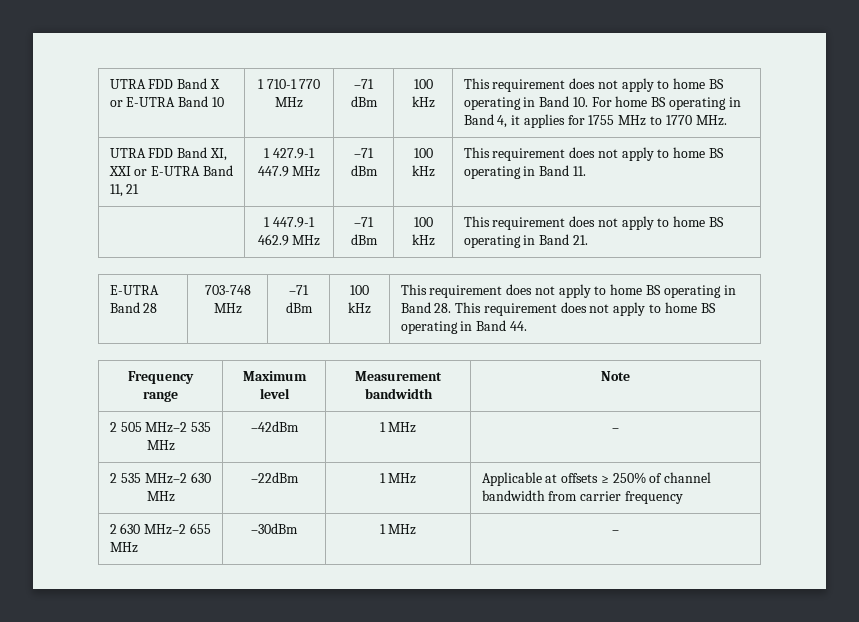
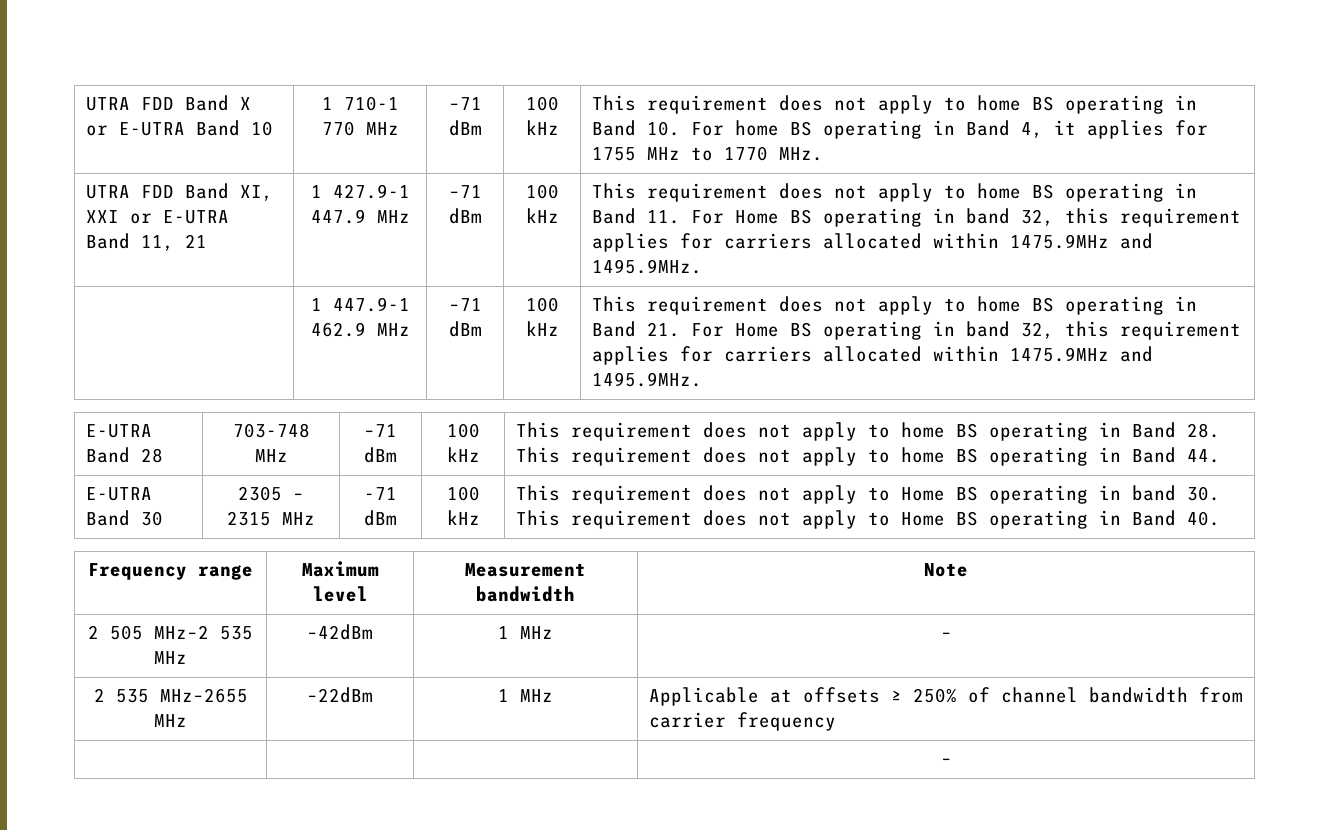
(586, 171) none -> [690,208,1241,227] [591,233,1153,252] [591,259,702,274] For Home BS operating in band 32, this requirement applies for carriers allocated within 1475.9MHz and 1495.9MHz.
(588, 240) none -> [690,321,1241,340] [591,346,1153,365] [591,372,702,387] For Home BS operating in band 32, this requirement applies for carriers allocated within 1475.9MHz and 1495.9MHz.
(527, 326) none -> [85,487,152,501] [85,510,163,526] [238,486,304,501] [227,511,315,526] [364,487,397,500] [364,510,397,526] [446,486,480,501] [446,510,480,525] [515,485,1220,504] [515,510,1220,529] // E-UTRA Band 30 | 2305 – 2315 MHz | -71 dBm | 100 kHz | This requirement does not apply to Home BS operating in band 30. This requirement does not apply to Home BS operating in Band 40.
[144,472,211,484] MHz–2 630 -> [159,688,248,703] MHz–2655
[109,523,211,535] [109,542,138,553] [251,523,298,534] [379,524,417,535] 2 630 MHz–2 655 MHz | –30dBm | 1 MHz -> (836, 721) | |

